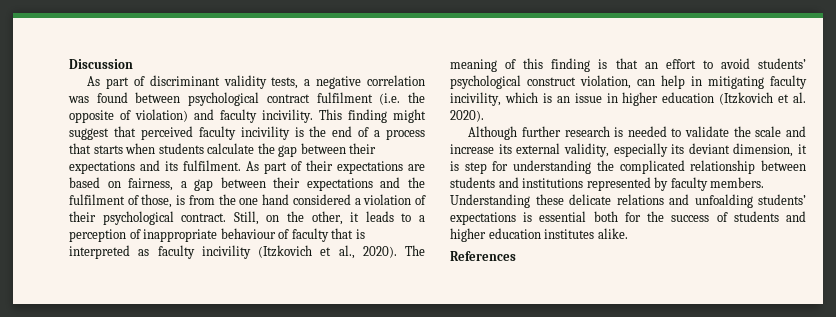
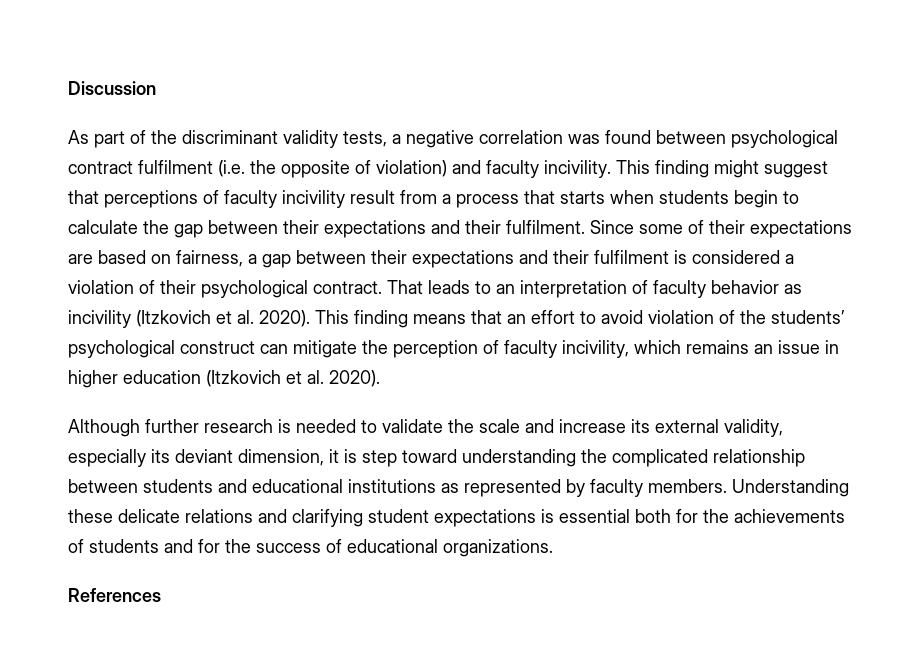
(145, 81) none -> [151,130,177,144] the
[140,126,370,140] perceived faculty incivility is the end of -> [104,190,437,208] perceptions of faculty incivility result from
(204, 148) none -> [734,190,799,208] begin to
[165,160,287,174] its fulfilment. As part -> [465,220,683,234] their fulfilment. Since some
[407,177,425,188] [69,194,290,208] the fulfilment of those, is from the one hand -> [553,250,687,264] their fulfilment is
[233,211,426,225] [69,228,365,242] [69,245,425,259] [450,58,608,72] Still, on the other, it leads to a perception of inappropriate behaviour of faculty that is interpreted as faculty incivility (Itzkovich et al., 2020). The meaning of this finding is -> [387,280,802,298] [68,310,466,328] That leads to an interpretation of faculty behavior as incivility (Itzkovich et al. 2020). This finding means
[758,58,806,69] [450,75,764,89] students’ psychological construct violation, can help in mitigating -> [648,310,845,324] [68,340,499,358] violation of the students’ psychological construct can mitigate the perception of
[542,93,552,103] is -> [686,340,749,354] remains
[492,161,509,171] for -> [402,449,457,463] toward
[522,178,584,188] institutions -> [252,479,459,493] educational institutions as
[694,194,806,208] unfoalding students’ -> [292,509,429,527] clarifying student
[671,215,710,222] success -> [734,509,845,523] achievements
[450,228,628,242] higher education institutes alike. -> [198,539,553,557] for the success of educational organizations.

